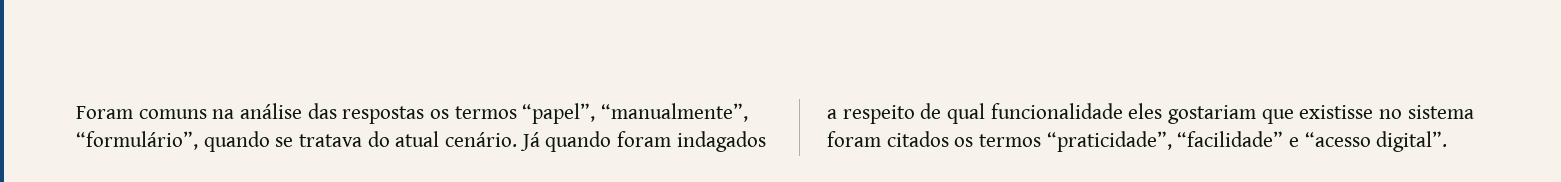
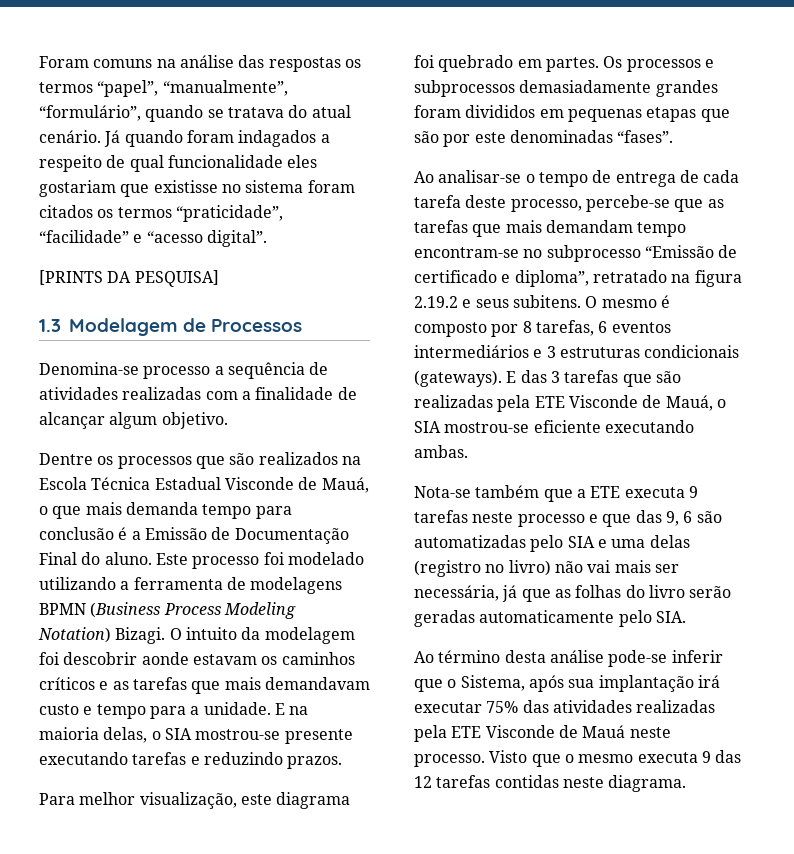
(1448, 141) none -> [39,270,219,287] [39,318,303,336] [39,362,329,379] [39,387,357,400] [39,412,228,429] [39,452,361,469] [39,477,369,493] [39,502,292,519] [39,527,349,544] [39,552,364,569] [39,577,343,594] [39,602,296,619] [38,627,355,644] [39,652,355,665] [39,677,370,694] [39,702,309,719] [39,727,353,744] [39,752,343,769] [39,792,351,809] [414,55,714,72] [414,80,718,97] [414,105,730,122] [414,130,674,147] [414,170,740,187] [414,195,724,212] [414,220,687,237] [414,245,738,262] [414,270,742,287] [414,295,670,308] [414,320,671,337] [414,345,740,358] [414,370,681,387] [414,395,726,412] [414,420,694,433] [414,445,468,458] [414,485,698,502] [414,510,722,527] [414,535,690,552] [414,560,679,577] [414,585,732,602] [414,610,686,627] [414,650,723,667] [414,675,720,692] [414,700,716,713] [414,725,671,742] [414,750,742,767] [414,775,687,792] // [PRINTS DA PESQUISA] // 1.3 Modelagem de Processos // Denomina-se processo a sequência de atividades realizadas com a finalidade de alcançar algum objetivo. // Dentre os processos que são realizados na Escola Técnica Estadual Visconde de Mauá, o que mais demanda tempo para conclusão é a Emissão de Documentação Final do aluno. Este processo foi modelado utilizando a ferramenta de modelagens BPMN (Business Process Modeling Notation) Bizagi. O intuito da modelagem foi descobrir aonde estavam os caminhos críticos e as tarefas que mais demandavam custo e tempo para a unidade. E na maioria delas, o SIA mostrou-se presente executando tarefas e reduzindo prazos. // Para melhor visualização, este diagrama foi quebrado em partes. Os processos e subprocessos demasiadamente grandes foram divididos em pequenas etapas que são por este denominadas “fases”. // Ao analisar-se o tempo de entrega de cada tarefa deste processo, percebe-se que as tarefas que mais demandam tempo encontram-se no subprocesso “Emissão de certificado e diploma”, retratado na figura 2.19.2 e seus subitens. O mesmo é composto por 8 tarefas, 6 eventos intermediários e 3 estruturas condicionais (gateways). E das 3 tarefas que são realizadas pela ETE Visconde de Mauá, o SIA mostrou-se eficiente executando ambas. // Nota-se também que a ETE executa 9 tarefas neste processo e que das 9, 6 são automatizadas pelo SIA e uma delas (registro no livro) não vai mais ser necessária, já que as folhas do livro serão geradas automaticamente pelo SIA. // Ao término desta análise pode-se inferir que o Sistema, após sua implantação irá executar 75% das atividades realizadas pela ETE Visconde de Mauá neste processo. Visto que o mesmo executa 9 das 12 tarefas contidas neste diagrama.

